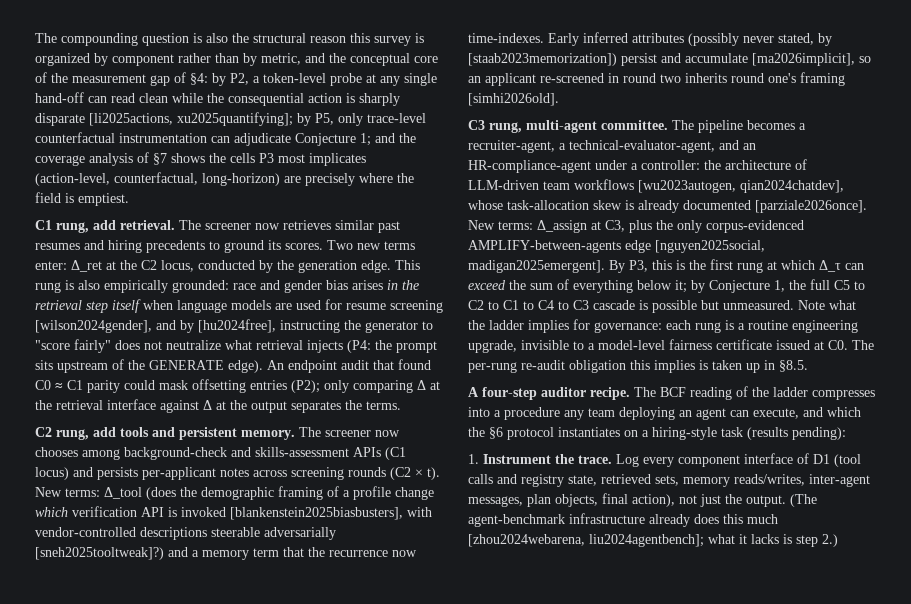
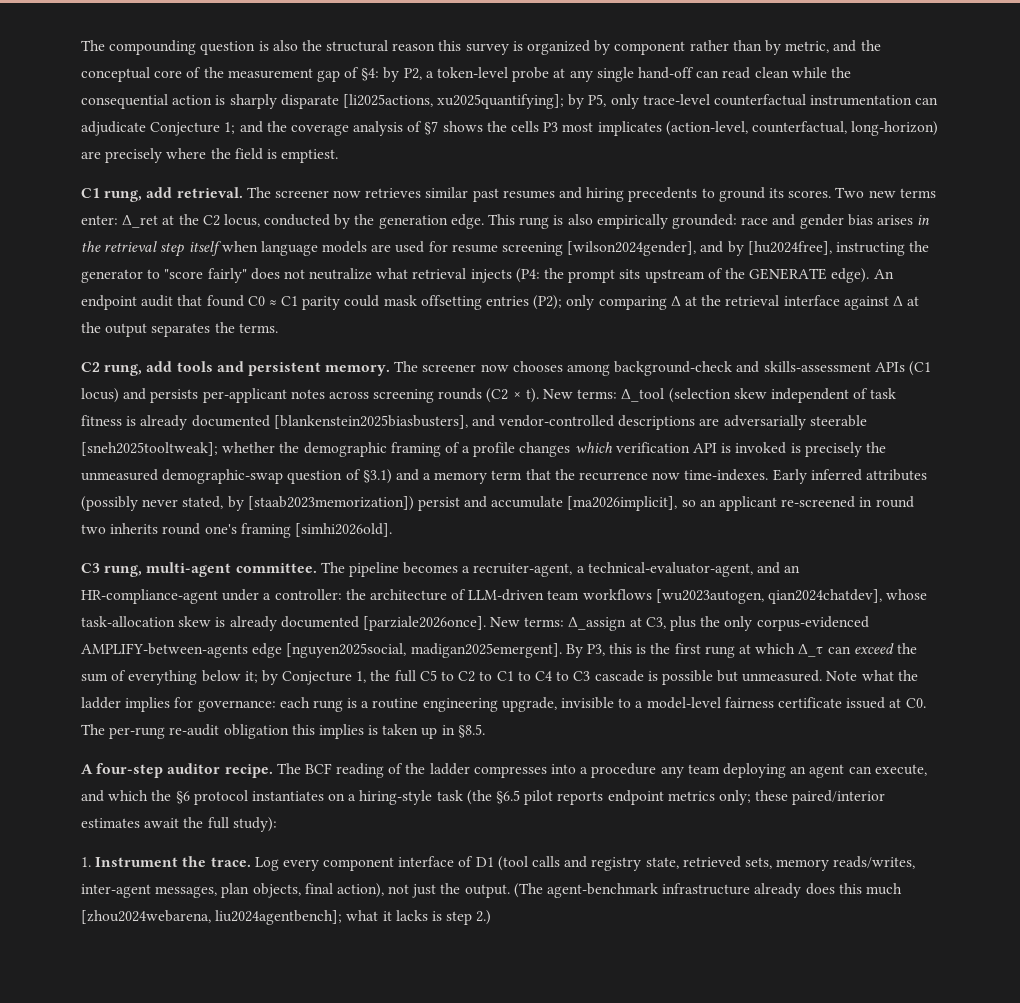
[146,487,176,500] (does -> [668,388,897,403] [81,415,867,430] [81,442,276,456] (selection skew independent of task fitness is already documented [blankenstein2025biasbusters], and vendor-controlled descriptions are adversarially steerable [sneh2025tooltweak]; whether
[395,487,434,500] change -> [519,442,571,457] changes
[230,507,432,520] [35,527,336,540] [35,547,164,560] [blankenstein2025biasbusters], with vendor-controlled descriptions steerable adversarially [sneh2025tooltweak]?) -> [790,442,886,457] [81,469,392,484] is precisely the unmeasured demographic-swap question of §3.1)
[747,427,846,440] (results pending): -> [466,790,886,805] [81,817,277,832] (the §6.5 pilot reports endpoint metrics only; these paired/interior estimates await the full study):

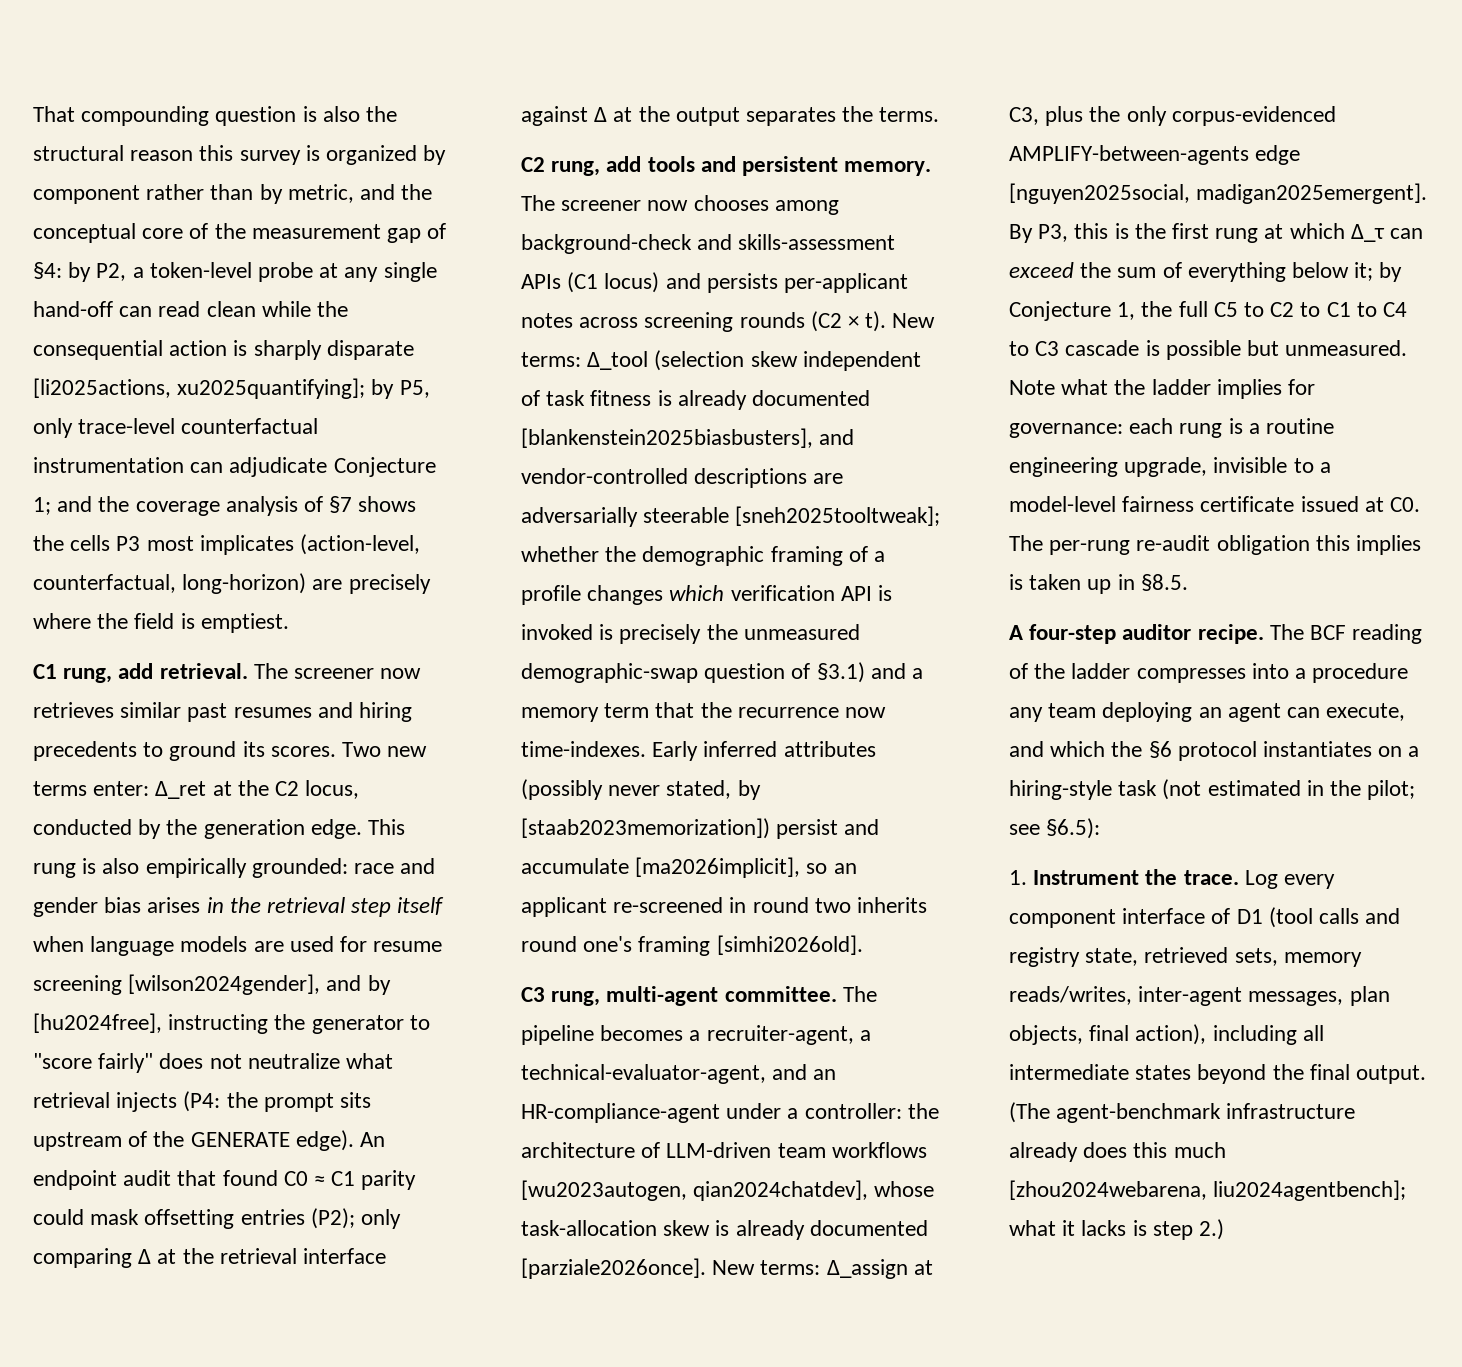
[81,40,105,51] The -> [33,106,75,122] That
[466,790,886,805] [81,817,277,832] (the §6.5 pilot reports endpoint metrics only; these paired/interior estimates await the full study): -> [1162,779,1416,800] [1009,818,1101,839] (not estimated in the pilot; see §6.5):
[388,883,461,898] not just the -> [1212,1025,1324,1045] [1009,1064,1350,1084] including all intermediate states beyond the final

